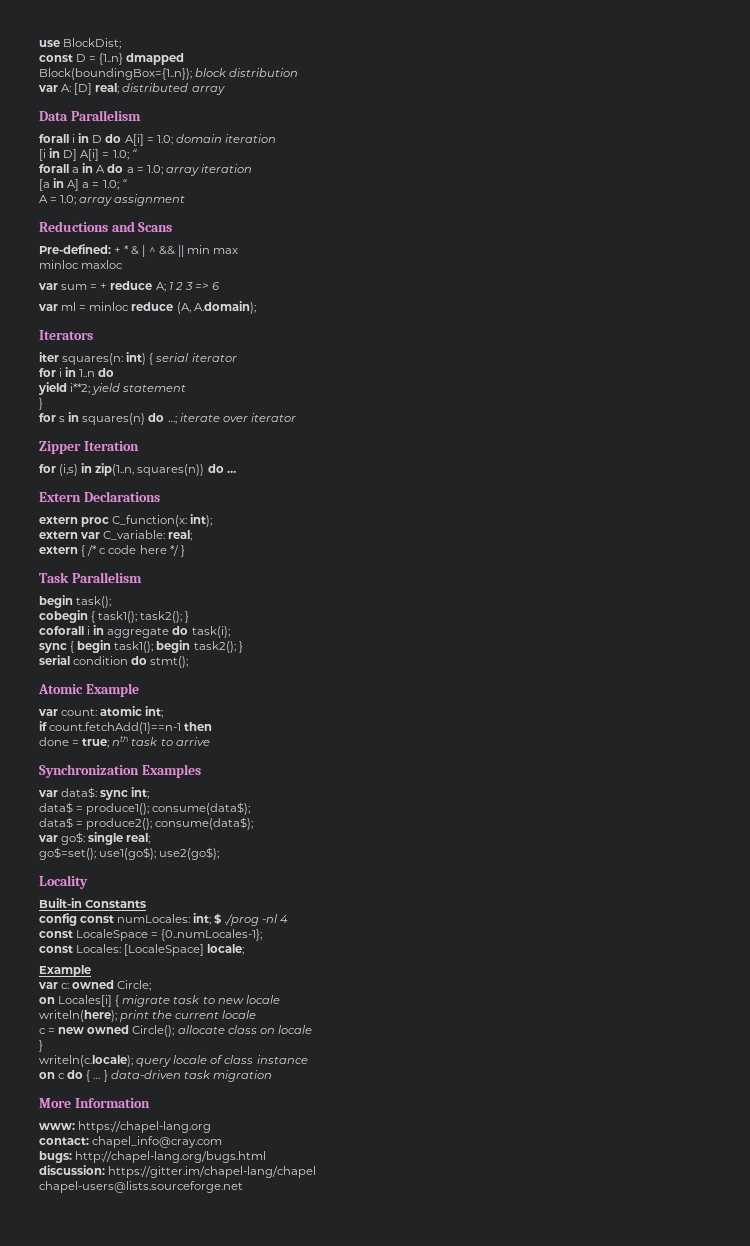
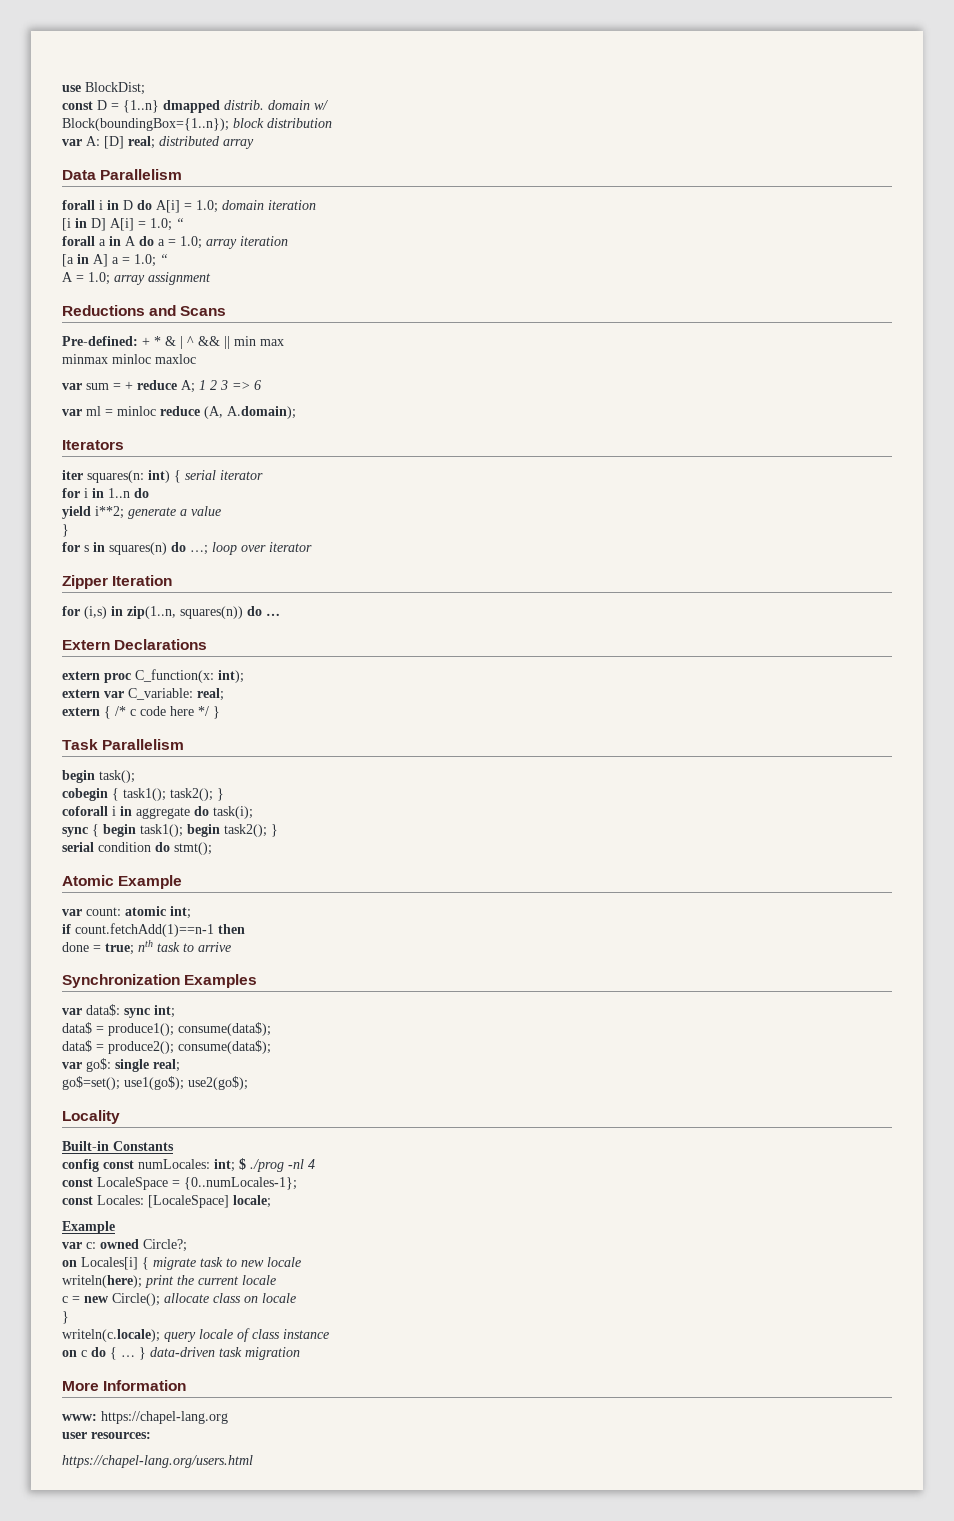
(185, 59) none -> [224,100,328,110] distrib. domain w/
(238, 251) none -> [62,354,108,364] minmax
[91,383,187,395] yield statement -> [128,506,221,519] generate a value
[179,413,220,422] iterate -> [212,542,237,555] loop
[117,980,152,991] Circle; -> [143,1239,187,1252] Circle?;
[87,1025,130,1034] owned -> (109, 1299) none
[39,1136,223,1148] [39,1151,267,1163] [39,1165,317,1178] [39,1181,243,1193] contact: chapel_info@cray.com // bugs: http://chapel-lang.org/bugs.html // discussion: https://gitter.im/chapel-lang/chapel // chapel-users@lists.sourceforge.net -> [62,1432,151,1439] [62,1455,253,1468] user resources: // https://chapel-lang.org/users.html

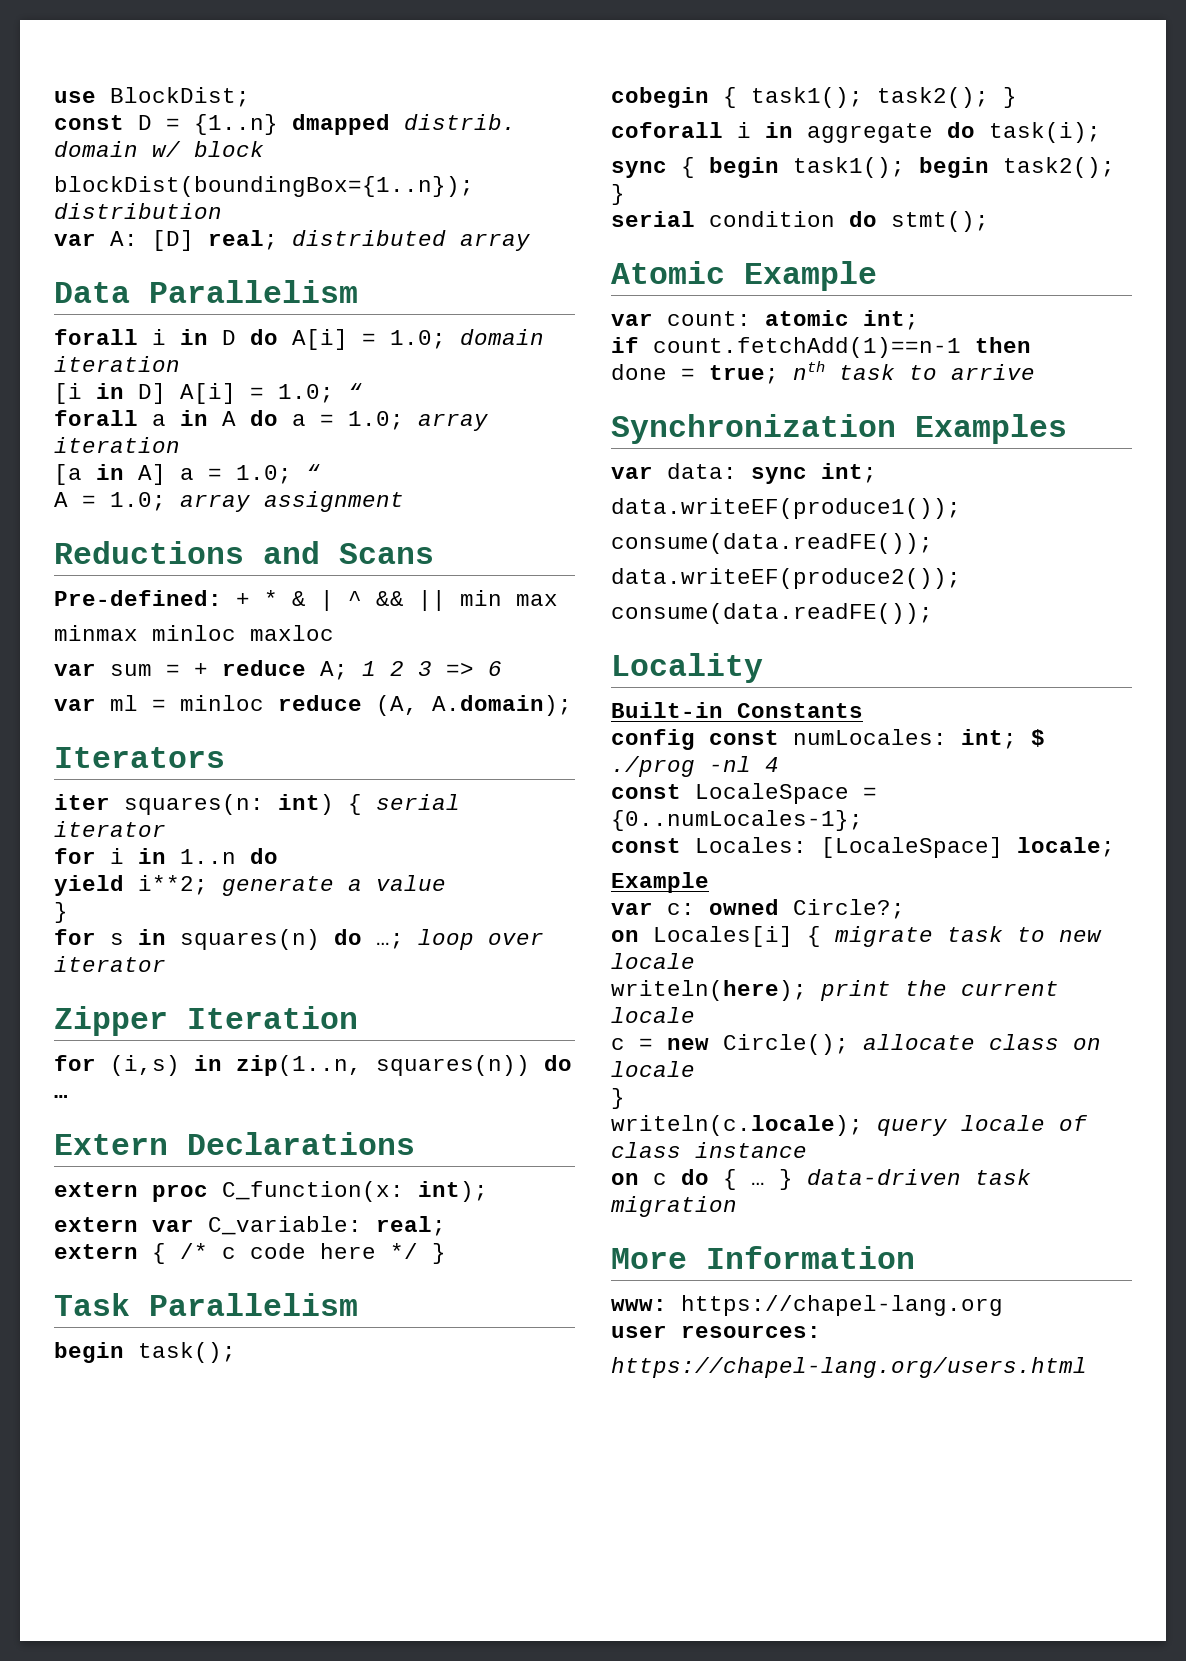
[62,118,264,131] // Block(boundingBox={1..n}); block -> [194,141,264,157] [54,176,474,197] block // blockDist(boundingBox={1..n});
[86,1004,120,1016] data$: -> [667,463,737,479] data:
[62,1022,271,1036] [62,1040,271,1054] [62,1058,180,1072] [62,1076,248,1090] data$ = produce1(); consume(data$); // data$ = produce2(); consume(data$); // var go$: single real; // go$=set(); use1(go$); use2(go$); -> [611,498,961,519] [611,533,933,554] [611,568,961,589] [611,603,933,624] data.writeEF(produce1()); // consume(data.readFE()); // data.writeEF(produce2()); // consume(data.readFE());

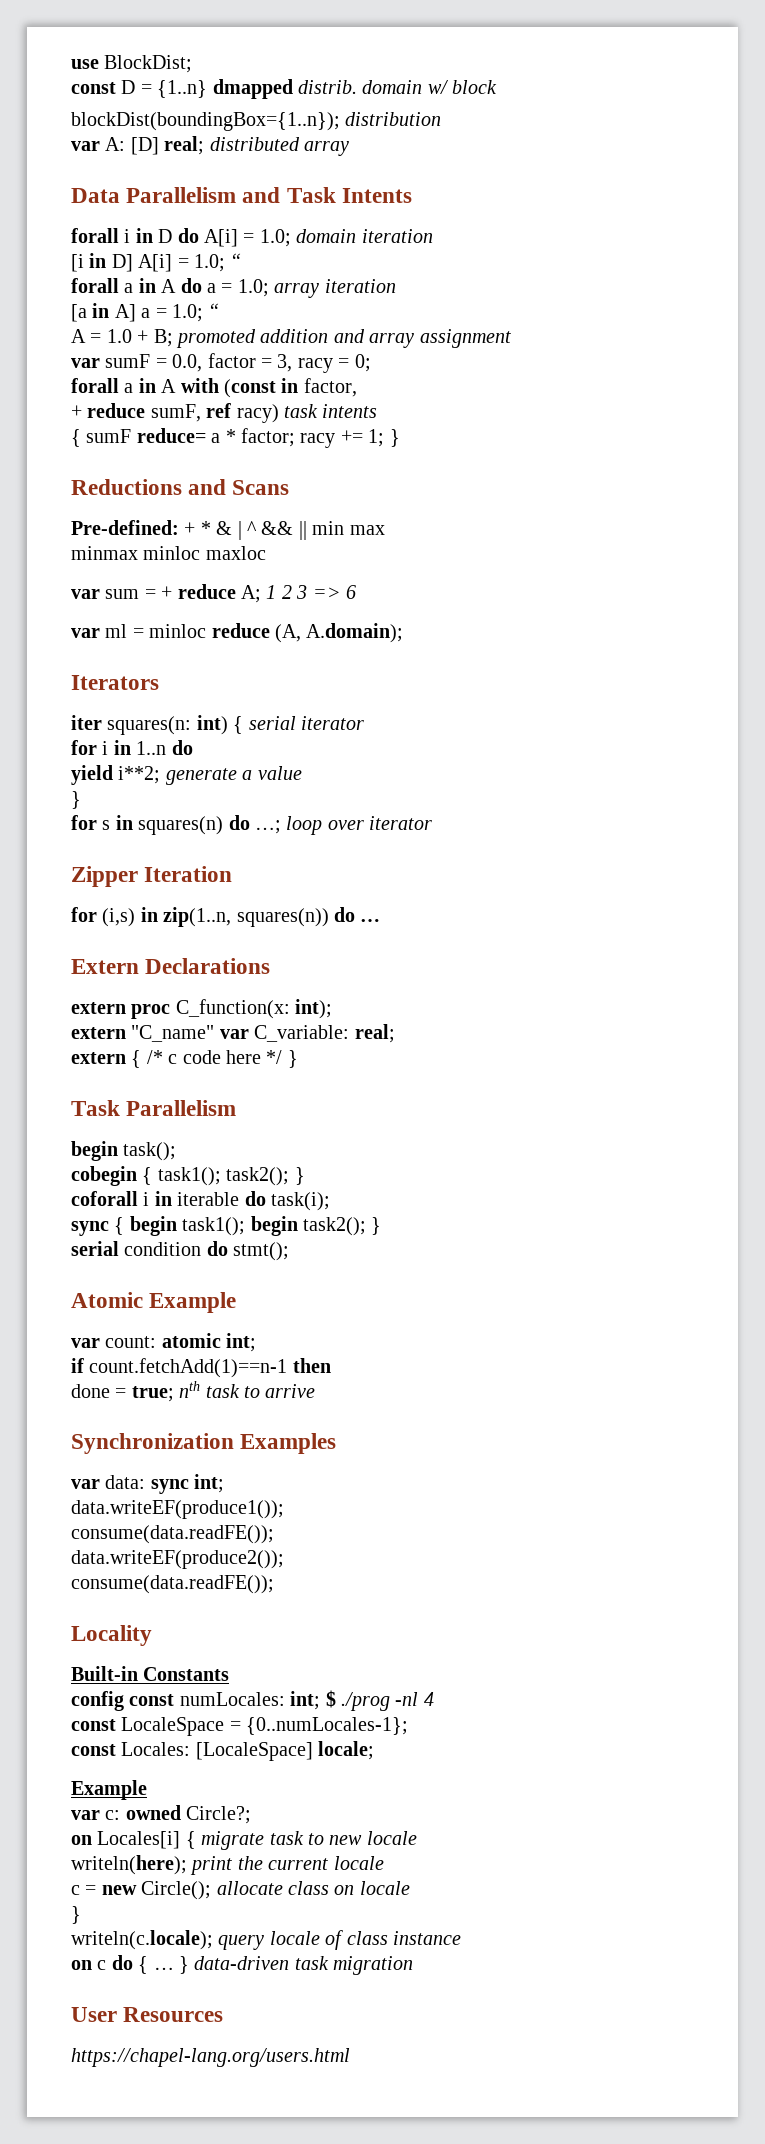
(358, 291) none -> [242,187,412,203] and Task Intents
[110,491,404,512] 1.0; array assignment -> [106,329,511,348] [71,353,371,373] [71,378,357,398] [71,403,378,423] [71,428,400,448] 1.0 + B; promoted addition and array assignment // var sumF = 0.0, factor = 3, racy = 0; // forall a in A with (const in factor, // + reduce sumF, ref racy) task intents // { sumF reduce= a * factor; racy += 1; }
(138, 1224) none -> [131,1025,215,1042] "C_name"
[807,123,933,143] aggregate -> [177,1192,240,1206] iterable
[611,1246,915,1269] [611,1295,1003,1316] [611,1325,821,1338] More Information // www: https://chapel-lang.org // user resources: -> [71,2007,224,2022] User Resources

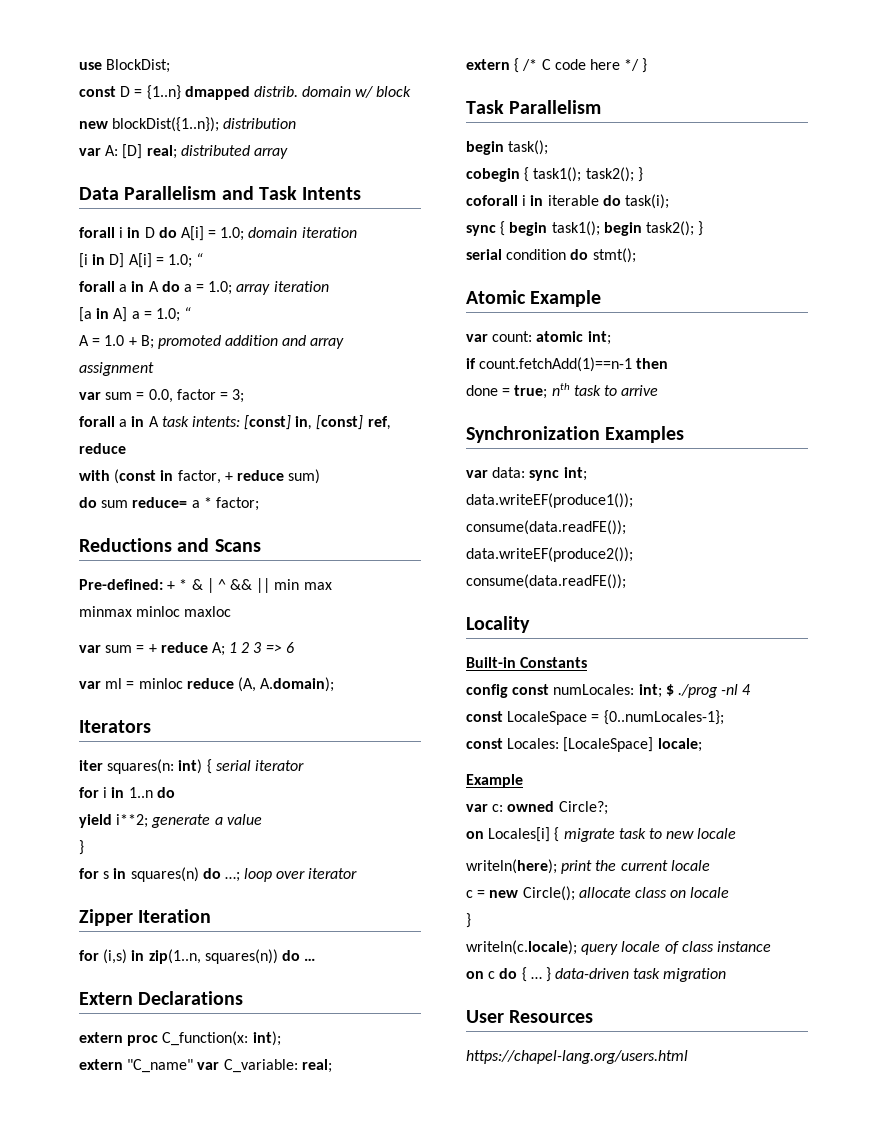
[71,112,340,131] blockDist(boundingBox={1..n}); -> [79,117,220,132] new blockDist({1..n});
[105,354,151,368] sumF -> [105,392,133,400] sum
[277,354,371,373] [71,378,177,393] 3, racy = 0; // forall a in A -> [232,389,245,403] [79,415,391,430] [79,443,126,454] 3; // forall a in A task intents: [const] in, [const] ref, reduce //
[71,403,378,423] [71,429,132,447] // + reduce sumF, ref racy) task intents // { sumF -> [224,469,321,484] [79,497,129,508] + reduce sum) // do sum
[300,429,400,448] racy += 1; } -> (259, 504) none
[168,1054,178,1064] c -> [541,59,551,70] C

